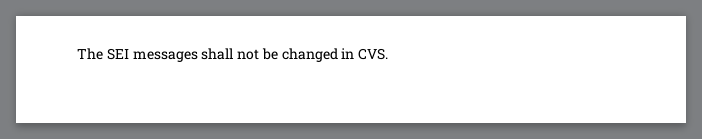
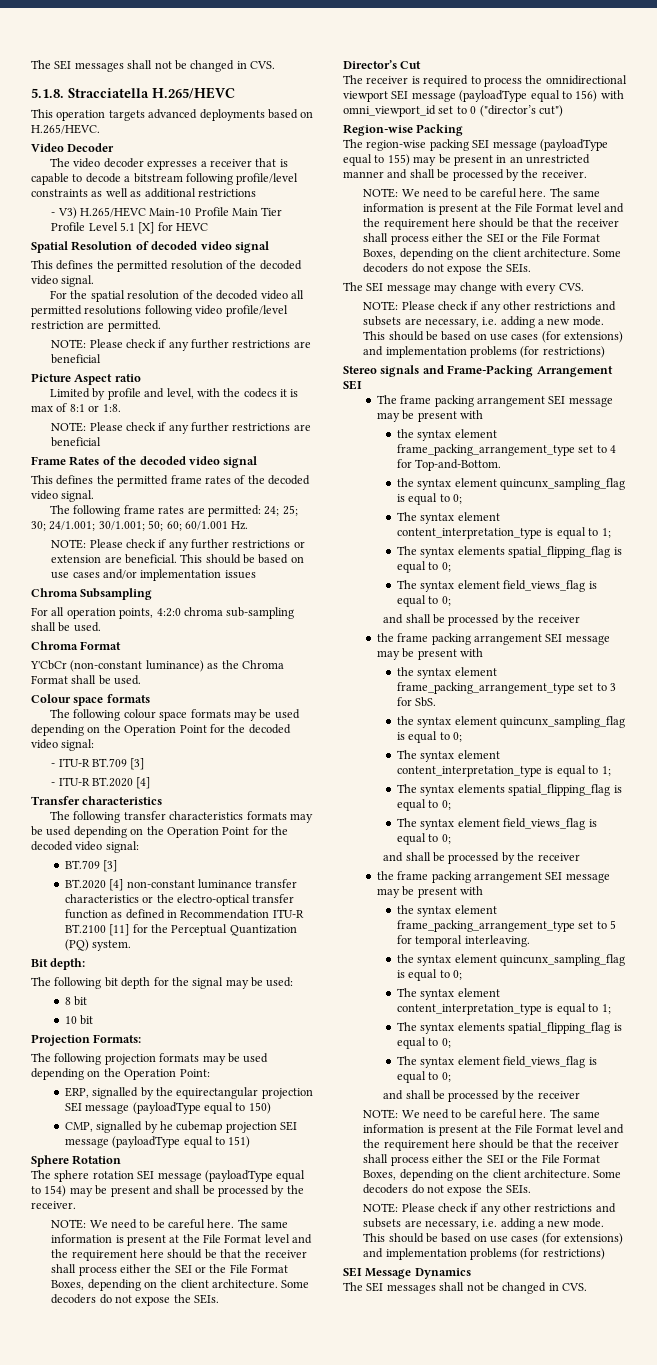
[77,48,389,62] The SEI messages shall not be changed in CVS. -> [31,60,275,72] [31,87,235,99] [31,109,314,121] [31,124,100,134] [31,143,115,152] [50,158,288,170] [31,173,299,185] [31,188,256,198] [51,207,283,219] [51,222,209,234] [31,241,269,253] [31,260,302,272] [31,275,95,287] [50,290,305,302] [31,305,288,317] [31,320,161,332] [51,339,311,351] [51,354,102,364] [31,373,141,385] [50,388,299,400] [31,403,121,412] [51,422,311,434] [51,437,102,447] [31,456,258,468] [31,475,310,487] [31,490,95,502] [50,505,298,517] [31,520,249,531] [51,539,305,551] [51,554,304,564] [51,569,256,581] [31,588,153,600] [31,607,295,619] [31,622,101,632] [31,641,122,650] [30,660,284,672] [31,675,142,685] [31,694,150,706] [50,709,300,721] [31,724,291,736] [31,739,95,751] [51,758,145,770] [51,777,151,789] [31,796,163,805] [50,811,313,823] [31,826,288,838] [31,841,139,853] [64,860,118,872] [64,879,298,891] [64,894,295,906] [64,909,304,919] [64,924,297,936] [64,939,132,951] [31,958,86,970] [31,977,294,989] [64,996,88,1006] [64,1015,94,1025] [31,1034,142,1046] [31,1053,269,1065] [31,1068,210,1080] [64,1087,313,1099] [64,1102,271,1114] [64,1121,298,1133] [64,1136,251,1148] [31,1155,122,1167] [31,1170,306,1182] [31,1185,304,1197] [31,1201,76,1209] [51,1219,289,1229] [51,1234,313,1246] [51,1249,307,1261] [51,1264,289,1276] [51,1279,310,1291] [51,1294,220,1306] [343,60,422,69] [343,75,627,87] [343,90,624,102] [343,105,563,117] [343,124,464,136] [343,139,608,151] [343,154,590,166] [343,169,587,181] [363,188,601,198] [363,203,625,215] [363,218,619,230] [363,233,601,245] [363,248,622,260] [363,263,532,275] [343,282,584,294] [363,301,616,313] [363,316,604,328] [363,331,624,343] [363,346,605,358] [343,365,613,377] [343,380,362,390] [376,395,613,407] [376,410,484,422] [397,429,497,441] [397,444,617,456] [397,459,502,471] [397,478,626,490] [397,493,463,505] [397,512,500,524] [397,527,611,539] [397,546,622,558] [397,561,451,573] [397,580,597,592] [397,595,451,607] [383,614,580,626] [376,633,610,645] [376,648,484,660] [397,667,497,679] [397,682,617,694] [397,697,437,707] [397,716,626,728] [397,731,463,743] [397,750,500,762] [397,765,611,777] [397,784,622,796] [397,799,451,811] [397,818,597,830] [397,833,451,845] [383,852,580,864] [376,871,610,883] [376,886,484,898] [397,905,497,917] [397,920,617,932] [397,935,530,947] [397,954,626,966] [397,969,463,981] [397,988,500,1000] [397,1003,611,1015] [397,1022,622,1034] [397,1037,451,1049] [397,1056,597,1068] [397,1071,451,1083] [383,1090,580,1102] [363,1109,601,1119] [363,1124,625,1136] [363,1139,619,1151] [363,1154,601,1166] [363,1169,622,1181] [363,1184,532,1196] [363,1203,616,1215] [363,1218,604,1230] [363,1233,624,1245] [363,1248,605,1260] [343,1267,471,1279] [343,1282,587,1294] The SEI messages shall not be changed in CVS. // 5.1.8. Stracciatella H.265/HEVC // This operation targets advanced deployments based on H.265/HEVC. // Video Decoder // The video decoder expresses a receiver that is capable to decode a bitstream following profile/level constraints as well as additional restrictions // - V3) H.265/HEVC Main-10 Profile Main Tier Profile Level 5.1 [X] for HEVC // Spatial Resolution of decoded video signal // This defines the permitted resolution of the decoded video signal. // For the spatial resolution of the decoded video all permitted resolutions following video profile/level restriction are permitted. // NOTE: Please check if any further restrictions are beneficial // Picture Aspect ratio // Limited by profile and level, with the codecs it is max of 8:1 or 1:8. // NOTE: Please check if any further restrictions are beneficial // Frame Rates of the decoded video signal // This defines the permitted frame rates of the decoded video signal. // The following frame rates are permitted: 24; 25; 30; 24/1.001; 30/1.001; 50; 60; 60/1.001 Hz. // NOTE: Please check if any further restrictions or extension are beneficial. This should be based on use cases and/or implementation issues // Chroma Subsampling // For all operation points, 4:2:0 chroma sub-sampling shall be used. // Chroma Format // Y'CbCr (non-constant luminance) as the Chroma Format shall be used. // Colour space formats // The following colour space formats may be used depending on the Operation Point for the decoded video signal: // - ITU-R BT.709 [3] // - ITU-R BT.2020 [4] // Transfer characteristics // The following transfer characteristics formats may be used depending on the Operation Point for the decoded video signal: // BT.709 [3] // BT.2020 [4] non-constant luminance transfer characteristics or the electro-optical transfer function as defined in Recommendation ITU-R BT.2100 [11] for the Perceptual Quantization (PQ) system. // Bit depth: // The following bit depth for the signal may be used: // 8 bit // 10 bit // Projection Formats: // The following projection formats may be used depending on the Operation Point: // ERP, signalled by the equirectangular projection SEI message (payloadType equal to 150) // CMP, signalled by he cubemap projection SEI message (payloadType equal to 151) // Sphere Rotation // The sphere rotation SEI message (payloadType equal to 154) may be present and shall be processed by the receiver. // NOTE: We need to be careful here. The same information is present at the File Format level and the requirement here should be that the receiver shall process either the SEI or the File Format Boxes, depending on the client architecture. Some decoders do not expose the SEIs. // Director’s Cut // The receiver is required to process the omnidirectional viewport SEI message (payloadType equal to 156) with omni_viewport_id set to 0 ("director’s cut") // Region-wise Packing // The region-wise packing SEI message (payloadType equal to 155) may be present in an unrestricted manner and shall be processed by the receiver. // NOTE: We need to be careful here. The same information is present at the File Format level and the requirement here should be that the receiver shall process either the SEI or the File Format Boxes, depending on the client architecture. Some decoders do not expose the SEIs. // The SEI message may change with every CVS. // NOTE: Please check if any other restrictions and subsets are necessary, i.e. adding a new mode. This should be based on use cases (for extensions) and implementation problems (for restrictions) // Stereo signals and Frame-Packing Arrangement SEI // The frame packing arrangement SEI message may be present with // the syntax element frame_packing_arrangement_type set to 4 for Top-and-Bottom. // the syntax element quincunx_sampling_flag is equal to 0; // The syntax element content_interpretation_type is equal to 1; // The syntax elements spatial_flipping_flag is equal to 0; // The syntax element field_views_flag is equal to 0; // and shall be processed by the receiver // the frame packing arrangement SEI message may be present with // the syntax element frame_packing_arrangement_type set to 3 for SbS. // the syntax element quincunx_sampling_flag is equal to 0; // The syntax element content_interpretation_type is equal to 1; // The syntax elements spatial_flipping_flag is equal to 0; // The syntax element field_views_flag is equal to 0; // and shall be processed by the receiver // the frame packing arrangement SEI message may be present with // the syntax element frame_packing_arrangement_type set to 5 for temporal interleaving. // the syntax element quincunx_sampling_flag is equal to 0; // The syntax element content_interpretation_type is equal to 1; // The syntax elements spatial_flipping_flag is equal to 0; // The syntax element field_views_flag is equal to 0; // and shall be processed by the receiver // NOTE: We need to be careful here. The same information is present at the File Format level and the requirement here should be that the receiver shall process either the SEI or the File Format Boxes, depending on the client architecture. Some decoders do not expose the SEIs. // NOTE: Please check if any other restrictions and subsets are necessary, i.e. adding a new mode. This should be based on use cases (for extensions) and implementation problems (for restrictions) // SEI Message Dynamics // The SEI messages shall not be changed in CVS.

